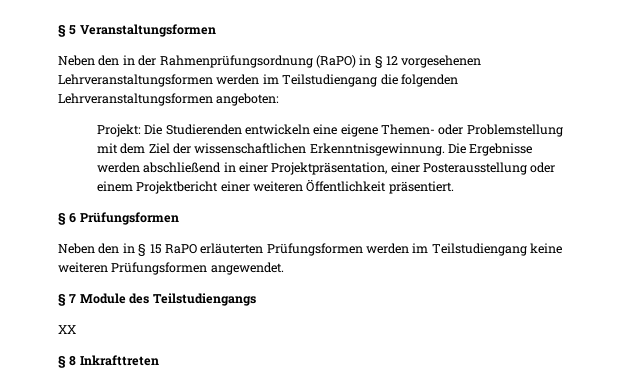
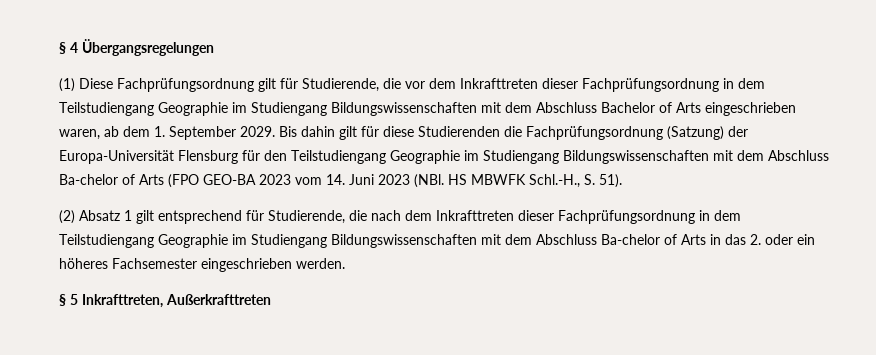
[58,24,216,37] [58,55,482,69] [58,74,458,87] [58,93,280,106] [96,124,563,137] [96,143,533,156] [96,162,556,175] [96,180,454,194] [58,212,179,225] [58,243,563,257] [58,262,284,275] [58,293,256,306] [58,325,76,334] [58,355,159,368] § 5 Veranstaltungsformen // Neben den in der Rahmenprüfungsordnung (RaPO) in § 12 vorgesehenen Lehrveranstaltungsformen werden im Teilstudiengang die folgenden Lehrveranstaltungsformen angeboten: // Projekt: Die Studierenden entwickeln eine eigene Themen- oder Problemstellung mit dem Ziel der wissenschaftlichen Erkenntnisgewinnung. Die Ergebnisse werden abschließend in einer Projektpräsentation, einer Posterausstellung oder einem Projektbericht einer weiteren Öffentlichkeit präsentiert. // § 6 Prüfungsformen // Neben den in § 15 RaPO erläuterten Prüfungsformen werden im Teilstudiengang keine weiteren Prüfungsformen angewendet. // § 7 Module des Teilstudiengangs // XX // § 8 Inkrafttreten -> [59,39,214,56] [59,78,765,92] [59,102,796,116] [59,126,748,140] [59,150,829,164] [59,174,622,188] [59,210,741,224] [59,234,815,248] [59,258,345,272] [59,294,271,308] § 4 Übergangsregelungen // (1) Diese Fachprüfungsordnung gilt für Studierende, die vor dem Inkrafttreten dieser Fachprüfungsordnung in dem Teilstudiengang Geographie im Studiengang Bildungswissenschaften mit dem Abschluss Bachelor of Arts eingeschrieben waren, ab dem 1. September 2029. Bis dahin gilt für diese Studierenden die Fachprüfungsordnung (Satzung) der Europa-Universität Flensburg für den Teilstudiengang Geographie im Studiengang Bildungswissenschaften mit dem Abschluss Ba-chelor of Arts (FPO GEO-BA 2023 vom 14. Juni 2023 (NBl. HS MBWFK Schl.-H., S. 51). // (2) Absatz 1 gilt entsprechend für Studierende, die nach dem Inkrafttreten dieser Fachprüfungsordnung in dem Teilstudiengang Geographie im Studiengang Bildungswissenschaften mit dem Abschluss Ba-chelor of Arts in das 2. oder ein höheres Fachsemester eingeschrieben werden. // § 5 Inkrafttreten, Außerkrafttreten

